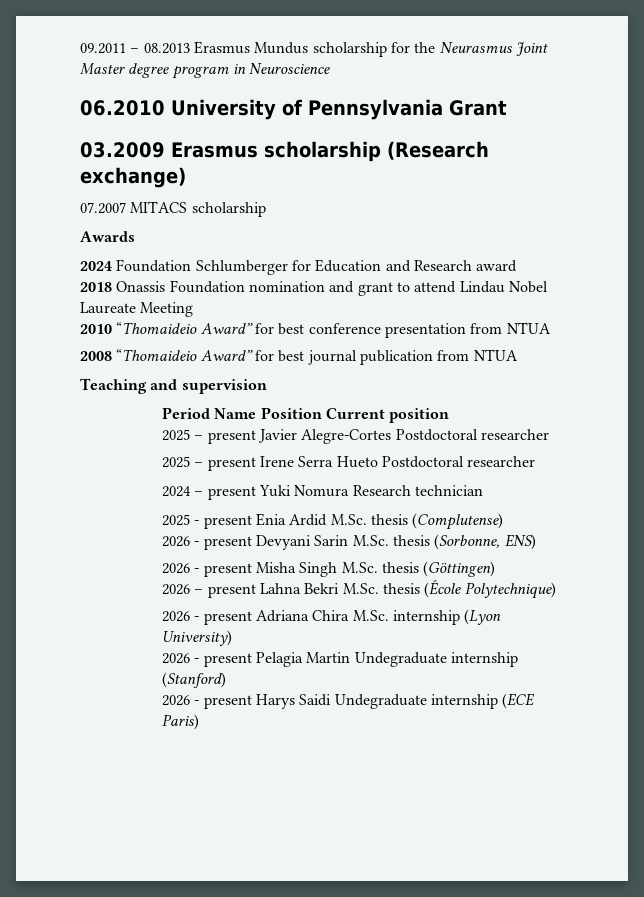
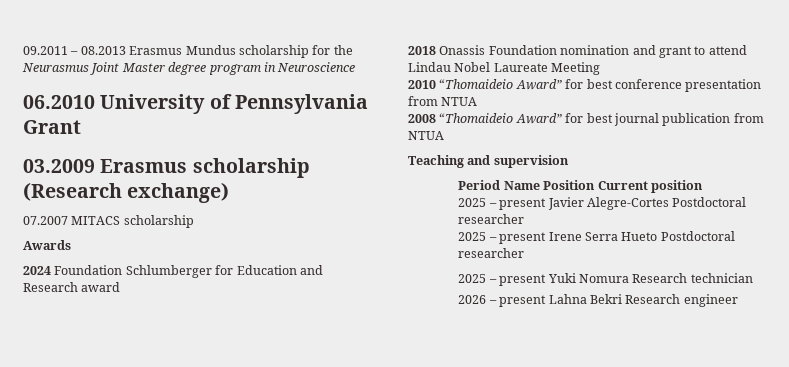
[161,486,191,497] 2024 -> [458,274,487,283] 2025
[161,513,504,530] [161,534,536,550] [161,561,496,577] // 2025 - present Enia Ardid M.Sc. thesis (Complutense) // 2026 - present Devyani Sarin M.Sc. thesis (Sorbonne, ENS) // 2026 - present Misha Singh M.Sc. thesis (Göttingen) -> (753, 278) none
[342,580,556,599] [161,609,502,625] [161,630,232,646] [161,652,518,667] [161,672,226,688] [161,693,535,709] [161,714,199,730] M.Sc. thesis (École Polytechnique) // 2026 - present Adriana Chira M.Sc. internship (Lyon University) // 2026 - present Pelagia Martin Undegraduate internship (Stanford) // 2026 - present Harys Saidi Undegraduate internship (ECE Paris) -> [625,294,738,307] Research engineer

